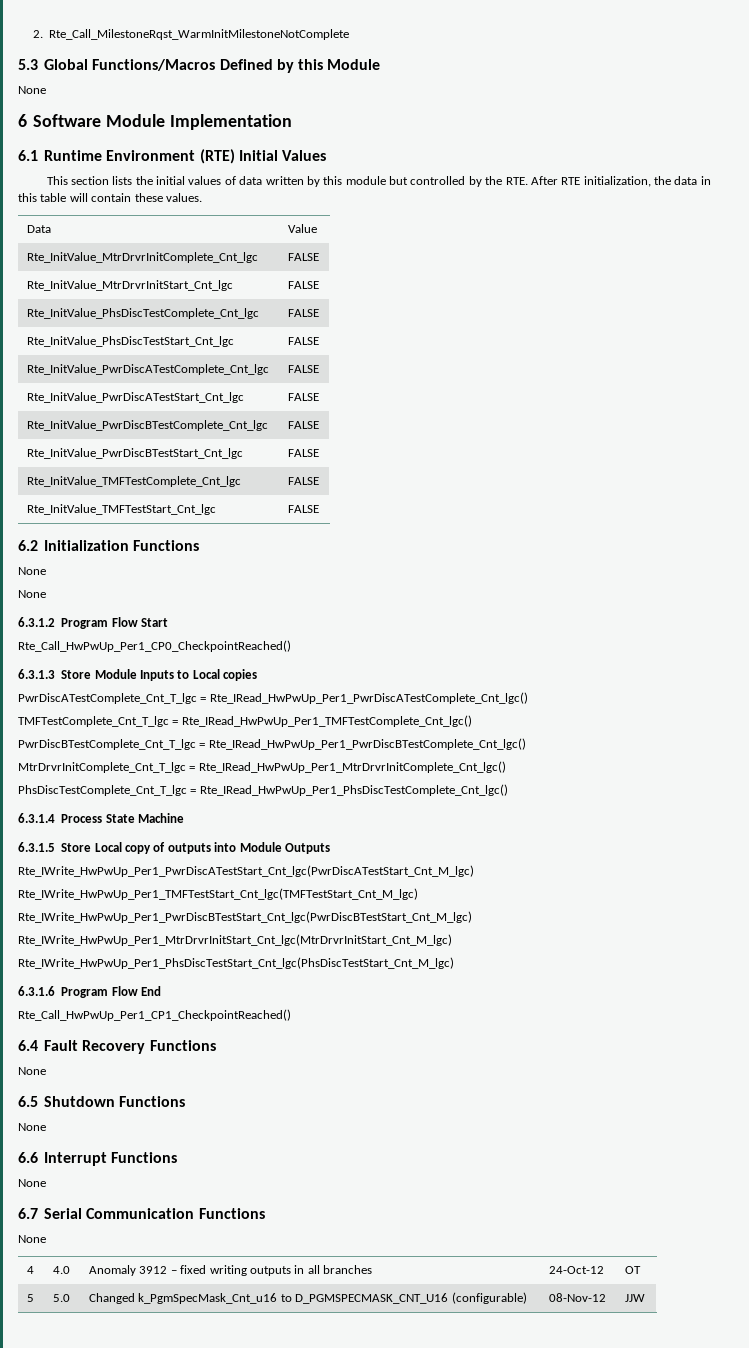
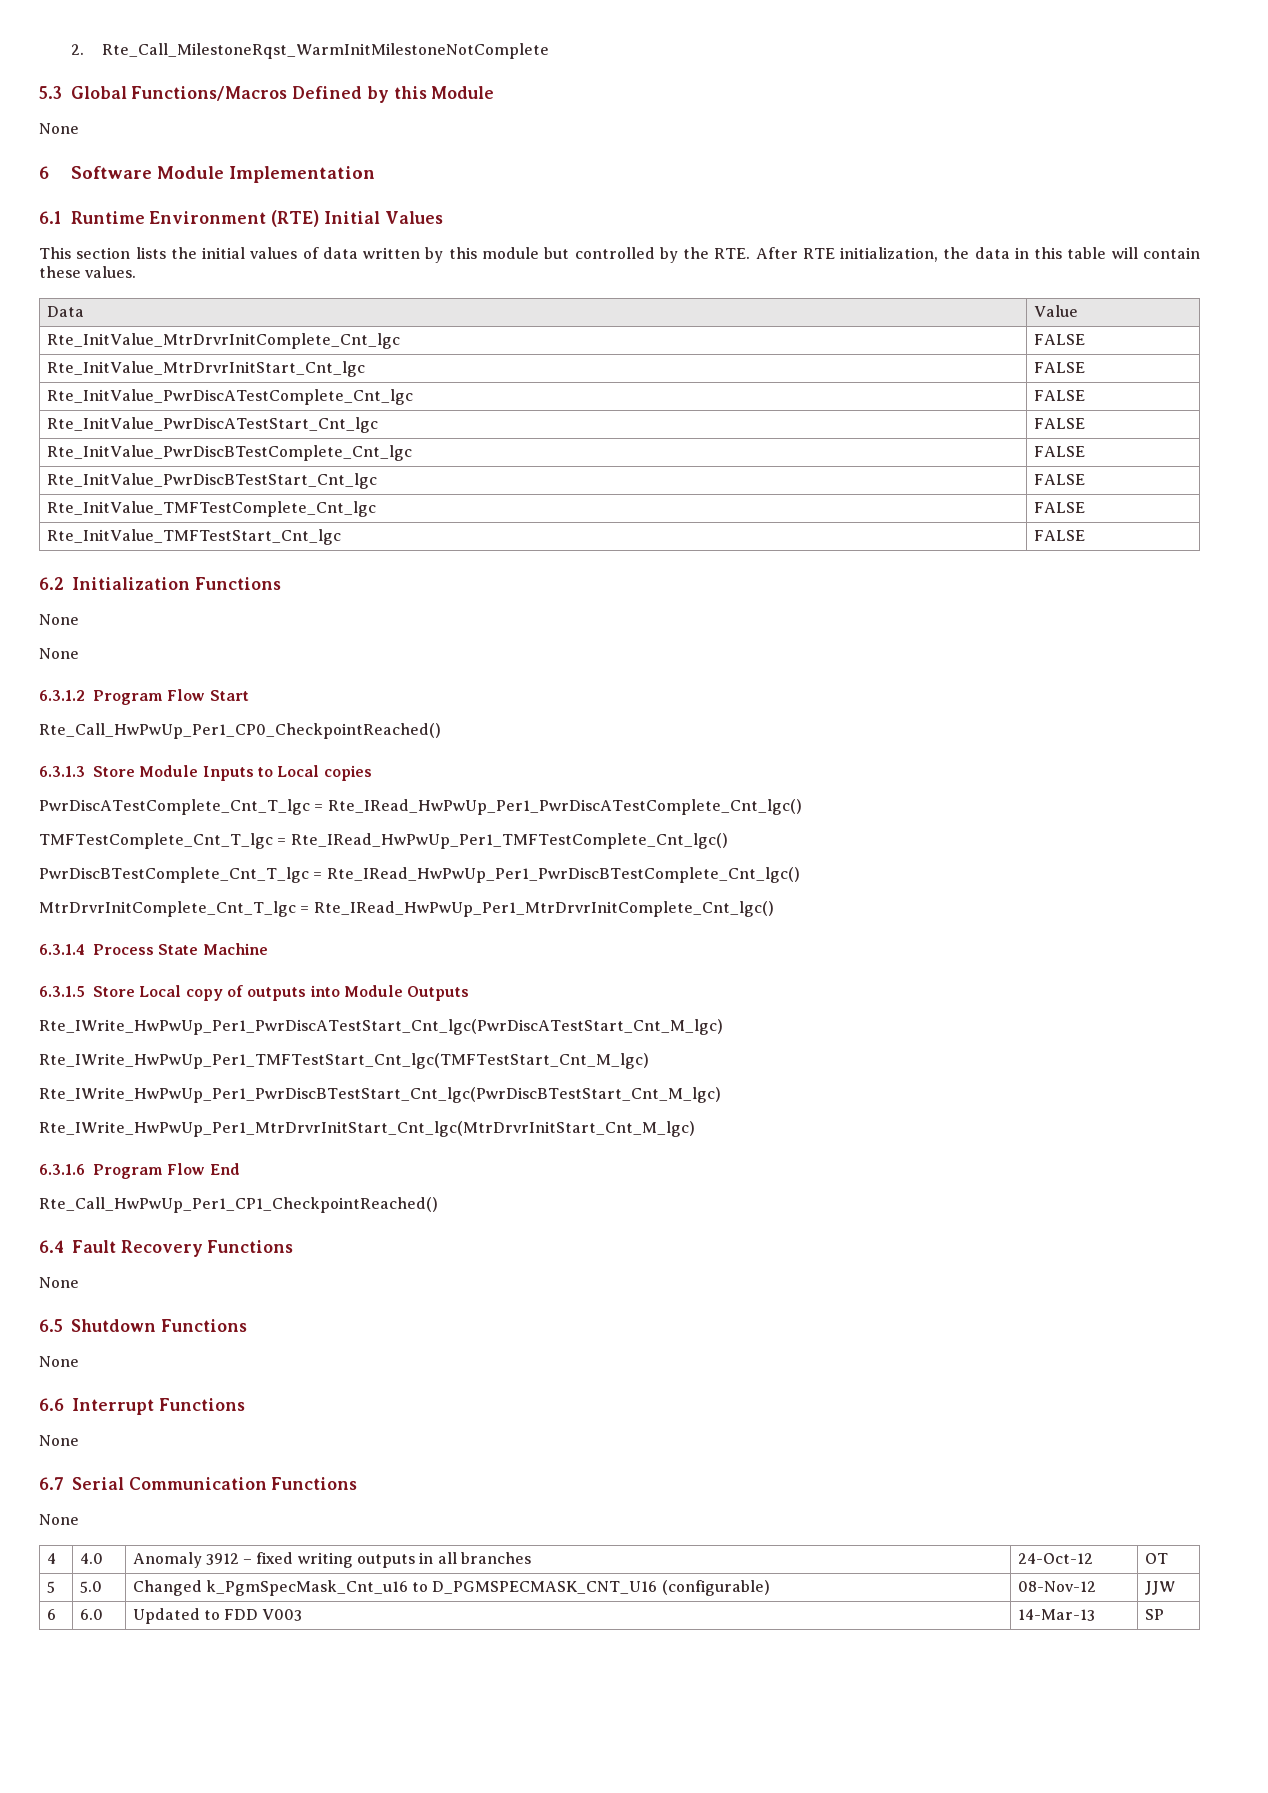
[27,308,260,319] [288,309,320,317] [27,336,235,347] [288,337,320,345] // Rte_InitValue_PhsDiscTestComplete_Cnt_lgc | FALSE // Rte_InitValue_PhsDiscTestStart_Cnt_lgc | FALSE -> (1085, 367) none
[18,784,508,796] // PhsDiscTestComplete_Cnt_T_lgc = Rte_IRead_HwPwUp_Per1_PhsDiscTestComplete_Cnt_lgc() -> (774, 909) none
[18,957,454,969] // Rte_IWrite_HwPwUp_Per1_PhsDiscTestStart_Cnt_lgc(PhsDiscTestStart_Cnt_M_lgc) -> (695, 1129) none
(646, 1298) none -> [46,1609,56,1620] [79,1609,103,1620] [132,1608,303,1624] [1017,1609,1095,1621] [1144,1609,1164,1620] // 6 | 6.0 | Updated to FDD V003 | 14-Mar-13 | SP

